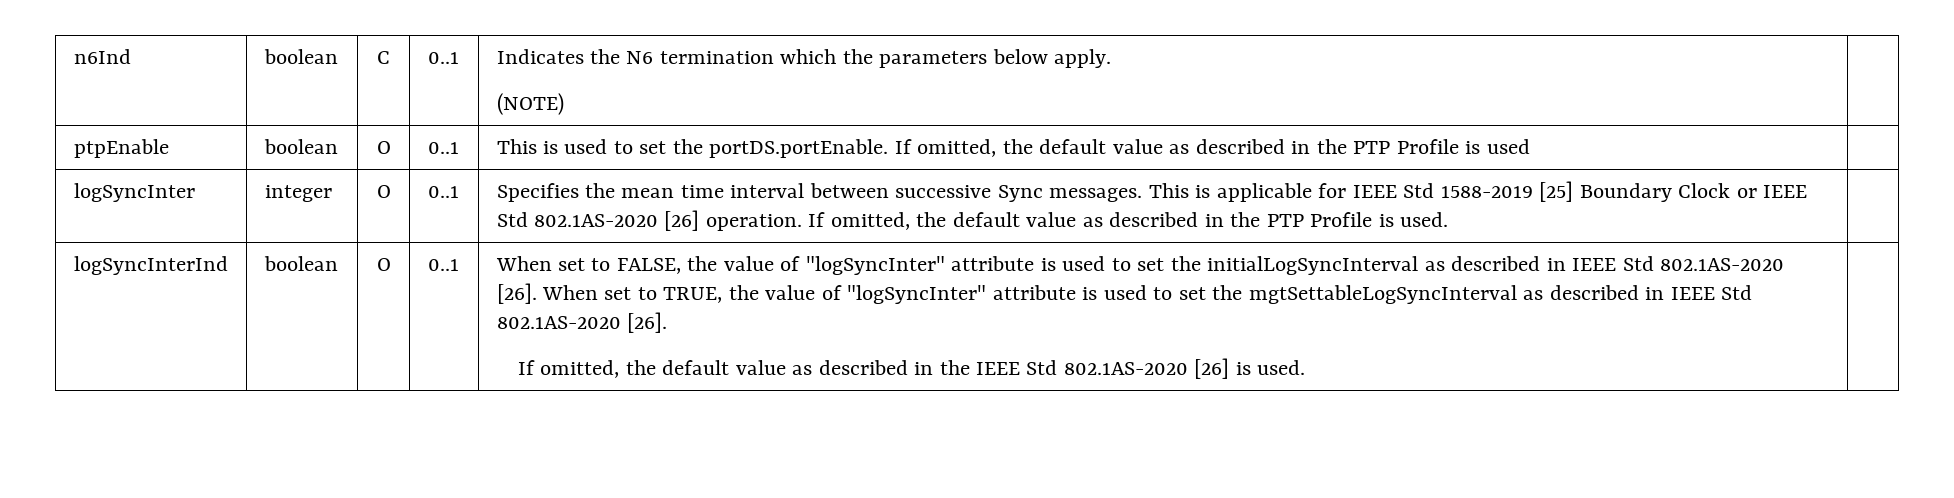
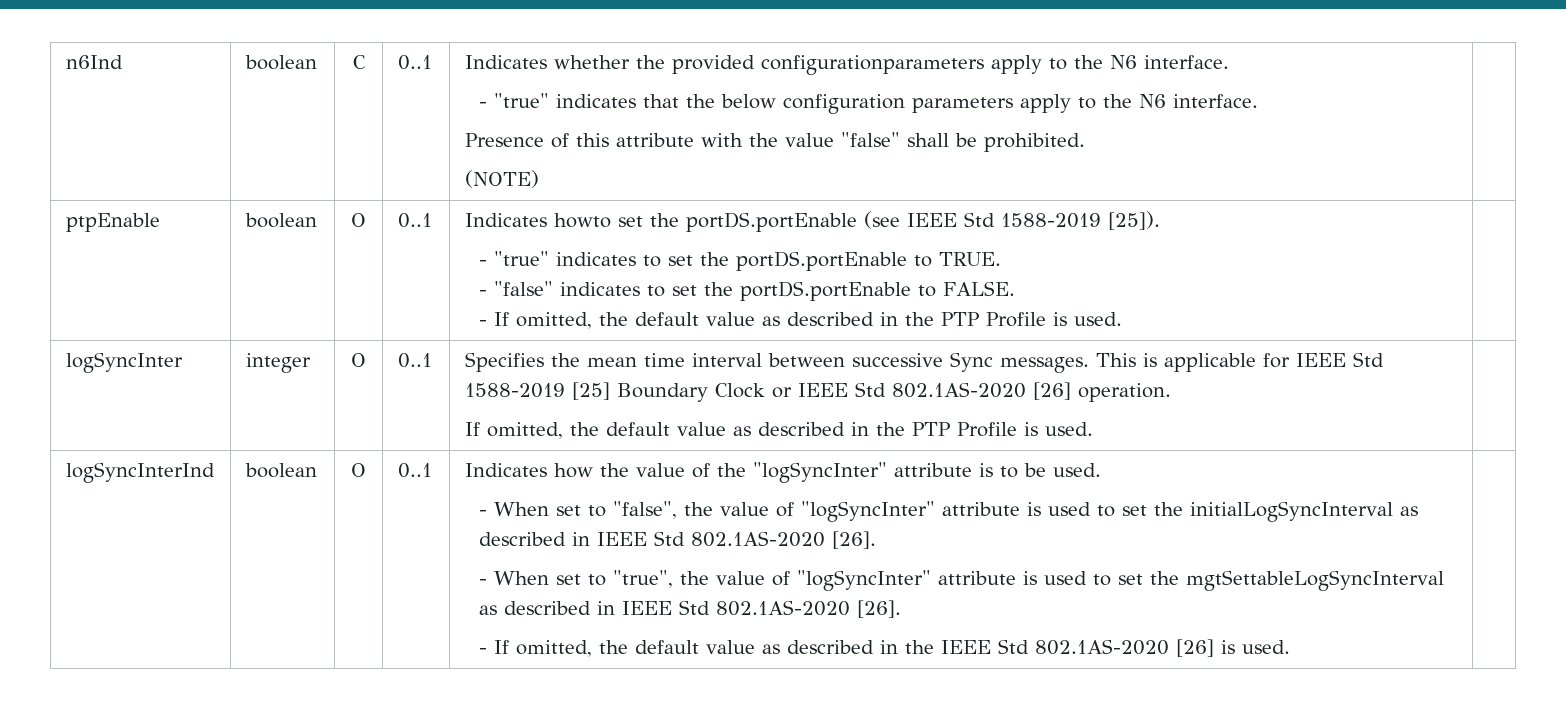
[589,49,1112,68] the N6 termination which the parameters below apply. -> [553,55,1229,75] [479,93,1259,114] [464,132,1085,152] whether the provided configurationparameters apply to the N6 interface. // - "true" indicates that the below configuration parameters apply to the N6 interface. // Presence of this attribute with the value "false" shall be prohibited.
[496,139,889,158] This is used to set the portDS.portEnable. -> [464,211,1160,232] [479,251,1002,271] [479,281,1016,301] [479,320,488,326] Indicates howto set the portDS.portEnable (see IEEE Std 1588-2019 [25]). // - "true" indicates to set the portDS.portEnable to TRUE. // - "false" indicates to set the portDS.portEnable to FALSE. // -
[1486,139,1530,154] used -> [1074,312,1123,326] used.
(802, 222) none -> (1171, 392) //
[495,256,681,274] When set to FALSE, -> [464,462,1101,483] [479,501,678,519] Indicates how the value of the "logSyncInter" attribute is to be used. // - When set to "false",
[541,285,723,303] When set to TRUE, -> [479,570,674,588] // - When set to "true",
(667, 322) none -> [479,648,488,654] -

